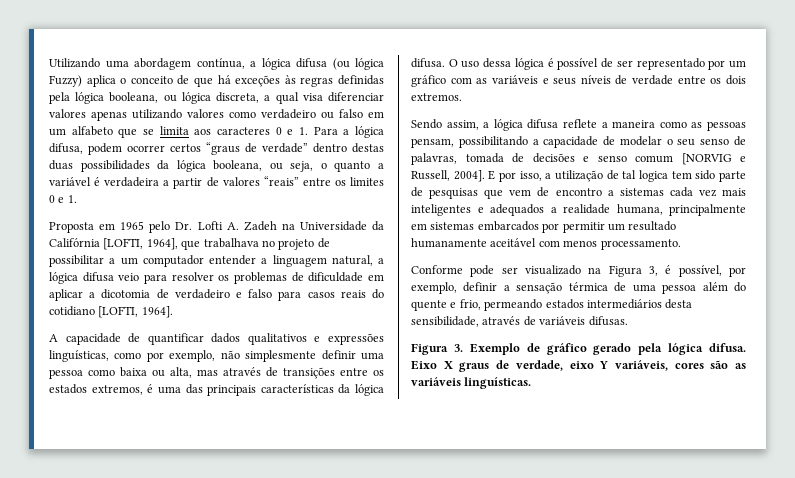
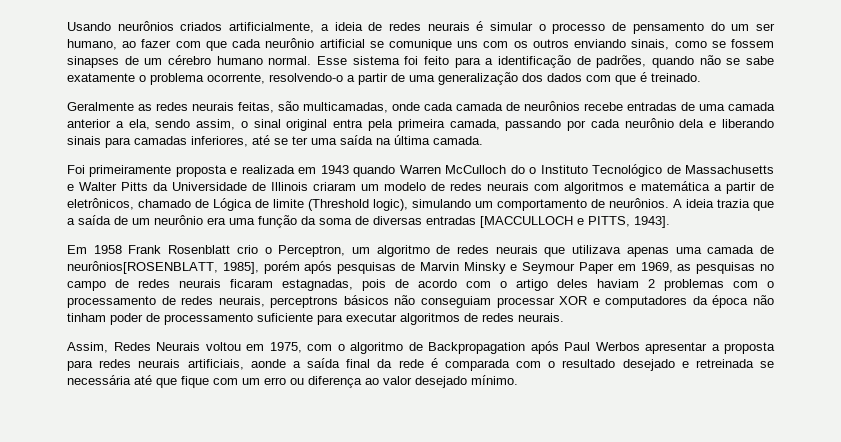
[49,58,384,70] [49,75,384,87] [49,92,385,104] [49,109,384,121] [49,126,385,138] [49,142,384,155] [49,160,384,172] [49,176,384,189] [49,195,77,203] [49,221,384,233] [49,238,330,250] [49,255,384,267] [49,272,384,284] [49,289,384,301] [49,306,173,318] [49,333,384,345] [49,350,384,362] [49,367,384,379] [49,384,384,396] [411,58,746,70] [411,75,746,87] [411,93,462,101] [411,119,746,131] [411,136,746,148] [411,153,746,165] [411,170,746,182] [411,187,746,199] [411,204,746,216] [411,221,677,233] [411,238,681,250] [411,265,746,277] [411,282,746,294] [411,299,693,311] [411,316,628,327] [411,343,746,355] [411,360,746,372] [411,377,532,389] Utilizando uma abordagem contínua, a lógica difusa (ou lógica Fuzzy) aplica o conceito de que há exceções às regras definidas pela lógica booleana, ou lógica discreta, a qual visa diferenciar valores apenas utilizando valores como verdadeiro ou falso em um alfabeto que se limita aos caracteres 0 e 1. Para a lógica difusa, podem ocorrer certos “graus de verdade” dentro destas duas possibilidades da lógica booleana, ou seja, o quanto a variável é verdadeira a partir de valores “reais” entre os limites 0 e 1. // Proposta em 1965 pelo Dr. Lofti A. Zadeh na Universidade da Califórnia [LOFTI, 1964], que trabalhava no projeto de possibilitar a um computador entender a linguagem natural, a lógica difusa veio para resolver os problemas de dificuldade em aplicar a dicotomia de verdadeiro e falso para casos reais do cotidiano [LOFTI, 1964]. // A capacidade de quantificar dados qualitativos e expressões linguísticas, como por exemplo, não simplesmente definir uma pessoa como baixa ou alta, mas através de transições entre os estados extremos, é uma das principais características da lógica difusa. O uso dessa lógica é possível de ser representado por um gráfico com as variáveis e seus níveis de verdade entre os dois extremos. // Sendo assim, a lógica difusa reflete a maneira como as pessoas pensam, possibilitando a capacidade de modelar o seu senso de palavras, tomada de decisões e senso comum [NORVIG e Russell, 2004]. E por isso, a utilização de tal logica tem sido parte de pesquisas que vem de encontro a sistemas cada vez mais inteligentes e adequados a realidade humana, principalmente em sistemas embarcados por permitir um resultado humanamente aceitável com menos processamento. // Conforme pode ser visualizado na Figura 3, é possível, por exemplo, definir a sensação térmica de uma pessoa além do quente e frio, permeando estados intermediários desta sensibilidade, através de variáveis difusas. // Figura 3. Exemplo de gráfico gerado pela lógica difusa. Eixo X graus de verdade, eixo Y variáveis, cores são as variáveis linguísticas. -> [67,21,776,34] [67,38,774,51] [67,55,774,68] [67,72,701,85] [67,101,775,113] [67,118,775,131] [67,135,483,148] [67,164,774,177] [67,181,774,194] [67,198,774,211] [67,215,670,228] [67,245,774,257] [67,261,774,274] [67,279,774,291] [67,295,774,308] [67,313,564,325] [67,341,775,354] [67,358,774,371] [67,375,518,388] Usando neurônios criados artificialmente, a ideia de redes neurais é simular o processo de pensamento do um ser humano, ao fazer com que cada neurônio artificial se comunique uns com os outros enviando sinais, como se fossem sinapses de um cérebro humano normal. Esse sistema foi feito para a identificação de padrões, quando não se sabe exatamente o problema ocorrente, resolvendo-o a partir de uma generalização dos dados com que é treinado. // Geralmente as redes neurais feitas, são multicamadas, onde cada camada de neurônios recebe entradas de uma camada anterior a ela, sendo assim, o sinal original entra pela primeira camada, passando por cada neurônio dela e liberando sinais para camadas inferiores, até se ter uma saída na última camada. // Foi primeiramente proposta e realizada em 1943 quando Warren McCulloch do o Instituto Tecnológico de Massachusetts e Walter Pitts da Universidade de Illinois criaram um modelo de redes neurais com algoritmos e matemática a partir de eletrônicos, chamado de Lógica de limite (Threshold logic), simulando um comportamento de neurônios. A ideia trazia que a saída de um neurônio era uma função da soma de diversas entradas [MACCULLOCH e PITTS, 1943]. // Em 1958 Frank Rosenblatt crio o Perceptron, um algoritmo de redes neurais que utilizava apenas uma camada de neurônios[ROSENBLATT, 1985], porém após pesquisas de Marvin Minsky e Seymour Paper em 1969, as pesquisas no campo de redes neurais ficaram estagnadas, pois de acordo com o artigo deles haviam 2 problemas com o processamento de redes neurais, perceptrons básicos não conseguiam processar XOR e computadores da época não tinham poder de processamento suficiente para executar algoritmos de redes neurais. // Assim, Redes Neurais voltou em 1975, com o algoritmo de Backpropagation após Paul Werbos apresentar a proposta para redes neurais artificiais, aonde a saída final da rede é comparada com o resultado desejado e retreinada se necessária até que fique com um erro ou diferença ao valor desejado mínimo.

